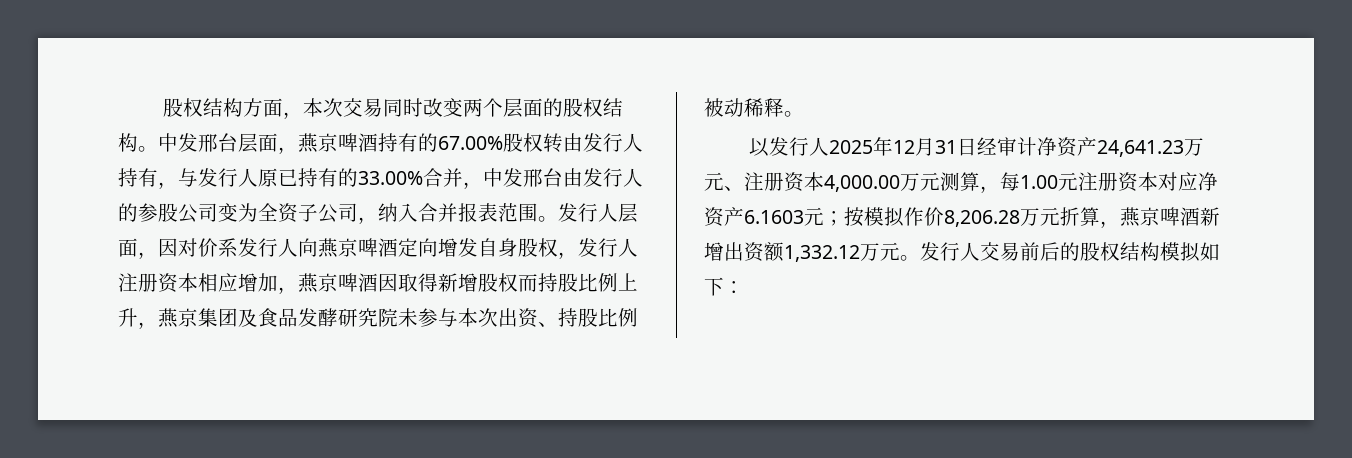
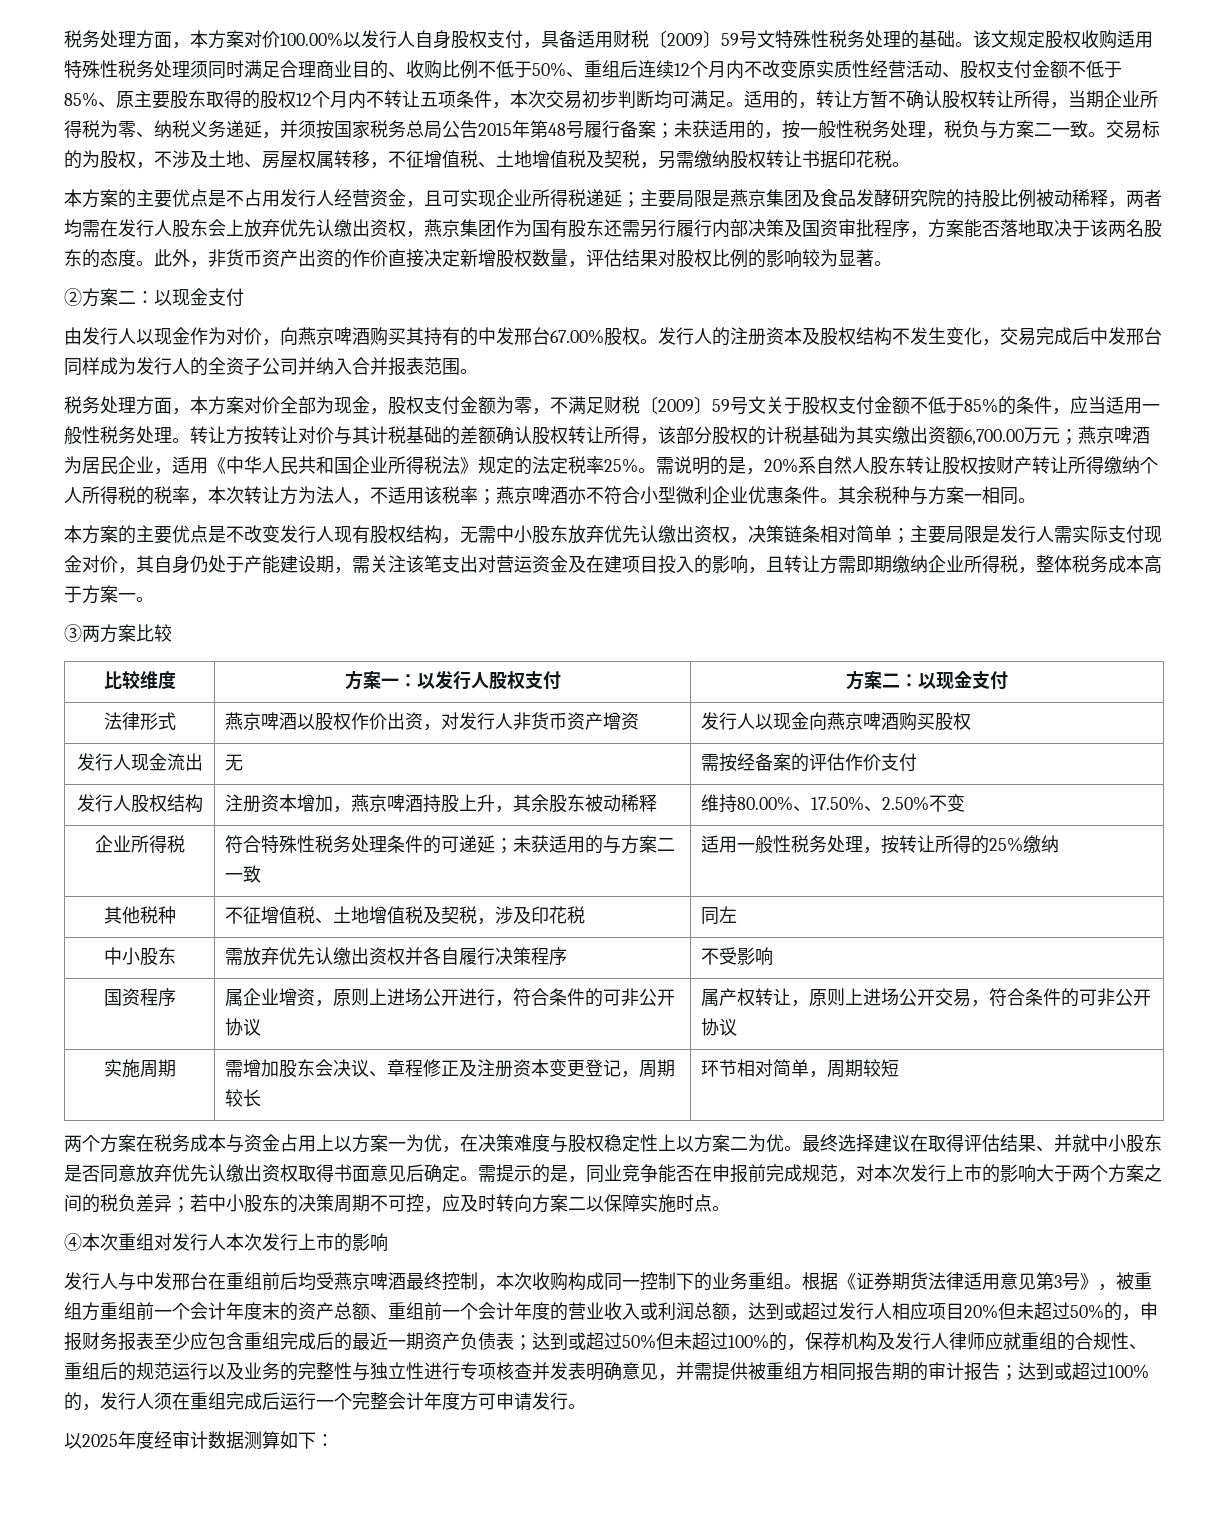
[162,98,623,119] [118,133,643,154] [118,168,643,189] [118,203,638,224] [118,238,638,259] [118,273,638,294] [118,308,158,329] 股权结构方面，本次交易同时改变两个层面的股权结构。中发邢台层面，燕京啤酒持有的67.00%股权转由发行人持有，与发行人原已持有的33.00%合并，中发邢台由发行人的参股公司变为全资子公司，纳入合并报表范围。发行人层面，因对价系发行人向燕京啤酒定向增发自身股权，发行人注册资本相应增加，燕京啤酒因取得新增股权而持股比例上升， -> [64,30,1153,49] [64,60,1122,79] [64,90,1158,109] [64,120,1160,139] [64,150,910,169] [64,189,730,208] 税务处理方面，本方案对价100.00%以发行人自身股权支付，具备适用财税〔2009〕59号文特殊性税务处理的基础。该文规定股权收购适用特殊性税务处理须同时满足合理商业目的、收购比例不低于50%、重组后连续12个月内不改变原实质性经营活动、股权支付金额不低于85%、原主要股东取得的股权12个月内不转让五项条件，本次交易初步判断均可满足。适用的，转让方暂不确认股权转让所得，当期企业所得税为零、纳税义务递延，并须按国家税务总局公告2015年第48号履行备案；未获适用的，按一般性税务处理，税负与方案二一致。交易标的为股权，不涉及土地、房屋权属转移，不征增值税、土地增值税及契税，另需缴纳股权转让书据印花税。 // 本方案的主要优点是不占用发行人经营资金，且可实现企业所得税递延；主要局限是
[398,308,638,328] [704,98,804,117] [748,137,1204,157] [704,172,1218,193] [704,207,1220,228] [704,242,1200,262] 未参与本次出资、持股比例被动稀释。 // 以发行人2025年12月31日经审计净资产24,641.23万元、注册资本4,000.00万元测算，每1.00元注册资本对应净资产6.1603元；按模拟作价8,206.28万元折算，燕京啤酒新增出资额1,332.12万元。发行人交易前后的股权结构模拟 -> [946,189,1162,208] [64,219,1162,238] [64,249,892,268] [64,288,244,307] [64,327,1162,346] [64,357,478,376] [64,396,1160,415] [64,426,1150,445] [64,456,1158,475] [64,486,1036,505] [64,525,1162,544] [64,555,1162,574] [64,585,154,604] [64,624,172,643] [103,670,176,690] [344,670,561,690] [846,670,1008,690] [103,712,176,730] [224,712,639,731] [700,712,971,731] [76,753,203,771] [224,754,243,771] [700,753,917,772] [76,794,203,813] [224,794,657,813] [700,794,965,813] [94,835,185,853] [224,835,675,854] [224,865,261,883] [700,835,1059,854] [103,906,176,924] [224,906,585,925] [700,906,737,925] [103,947,176,966] [224,947,567,966] [700,947,773,966] [103,988,176,1007] [224,988,675,1007] [224,1018,261,1036] [700,988,1151,1007] [700,1018,737,1036] [103,1059,176,1078] [224,1059,675,1078] [224,1089,261,1107] [700,1059,899,1078] [64,1134,1162,1153] [64,1164,1162,1183] [64,1194,730,1213] [64,1233,388,1252] [64,1272,1152,1291] [64,1302,1158,1321] [64,1332,1147,1351] [64,1362,1149,1381] [64,1392,586,1411] [64,1431,280,1450] 的持股比例被动稀释，两者均需在发行人股东会上放弃优先认缴出资权，燕京集团作为国有股东还需另行履行内部决策及国资审批程序，方案能否落地取决于该两名股东的态度。此外，非货币资产出资的作价直接决定新增股权数量，评估结果对股权比例的影响较为显著。 // ②方案二：以现金支付 // 由发行人以现金作为对价，向燕京啤酒购买其持有的中发邢台67.00%股权。发行人的注册资本及股权结构不发生变化，交易完成后中发邢台同样成为发行人的全资子公司并纳入合并报表范围。 // 税务处理方面，本方案对价全部为现金，股权支付金额为零，不满足财税〔2009〕59号文关于股权支付金额不低于85%的条件，应当适用一般性税务处理。转让方按转让对价与其计税基础的差额确认股权转让所得，该部分股权的计税基础为其实缴出资额6,700.00万元；燕京啤酒为居民企业，适用《中华人民共和国企业所得税法》规定的法定税率25%。需说明的是，20%系自然人股东转让股权按财产转让所得缴纳个人所得税的税率，本次转让方为法人，不适用该税率；燕京啤酒亦不符合小型微利企业优惠条件。其余税种与方案一相同。 // 本方案的主要优点是不改变发行人现有股权结构，无需中小股东放弃优先认缴出资权，决策链条相对简单；主要局限是发行人需实际支付现金对价，其自身仍处于产能建设期，需关注该笔支出对营运资金及在建项目投入的影响，且转让方需即期缴纳企业所得税，整体税务成本高于方案一。 // ③两方案比较 // 比较维度 | 方案一：以发行人股权支付 | 方案二：以现金支付 // 法律形式 | 燕京啤酒以股权作价出资，对发行人非货币资产增资 | 发行人以现金向燕京啤酒购买股权 // 发行人现金流出 | 无 | 需按经备案的评估作价支付 // 发行人股权结构 | 注册资本增加，燕京啤酒持股上升，其余股东被动稀释 | 维持80.00%、17.50%、2.50%不变 // 企业所得税 | 符合特殊性税务处理条件的可递延；未获适用的与方案二一致 | 适用一般性税务处理，按转让所得的25%缴纳 // 其他税种 | 不征增值税、土地增值税及契税，涉及印花税 | 同左 // 中小股东 | 需放弃优先认缴出资权并各自履行决策程序 | 不受影响 // 国资程序 | 属企业增资，原则上进场公开进行，符合条件的可非公开协议 | 属产权转让，原则上进场公开交易，符合条件的可非公开协议 // 实施周期 | 需增加股东会决议、章程修正及注册资本变更登记，周期较长 | 环节相对简单，周期较短 // 两个方案在税务成本与资金占用上以方案一为优，在决策难度与股权稳定性上以方案二为优。最终选择建议在取得评估结果、并就中小股东是否同意放弃优先认缴出资权取得书面意见后确定。需提示的是，同业竞争能否在申报前完成规范，对本次发行上市的影响大于两个方案之间的税负差异；若中小股东的决策周期不可控，应及时转向方案二以保障实施时点。 // ④本次重组对发行人本次发行上市的影响 // 发行人与中发邢台在重组前后均受燕京啤酒最终控制，本次收购构成同一控制下的业务重组。根据《证券期货法律适用意见第3号》，被重组方重组前一个会计年度末的资产总额、重组前一个会计年度的营业收入或利润总额，达到或超过发行人相应项目20%但未超过50%的，申报财务报表至少应包含重组完成后的最近一期资产负债表；达到或超过50%但未超过100%的，保荐机构及发行人律师应就重组的合规性、重组后的规范运行以及业务的完整性与独立性进行专项核查并发表明确意见，并需提供被重组方相同报告期的审计报告；达到或超过100%的，发行人须在重组完成后运行一个完整会计年度方可申请发行。 // 以2025年度经审计数据测算

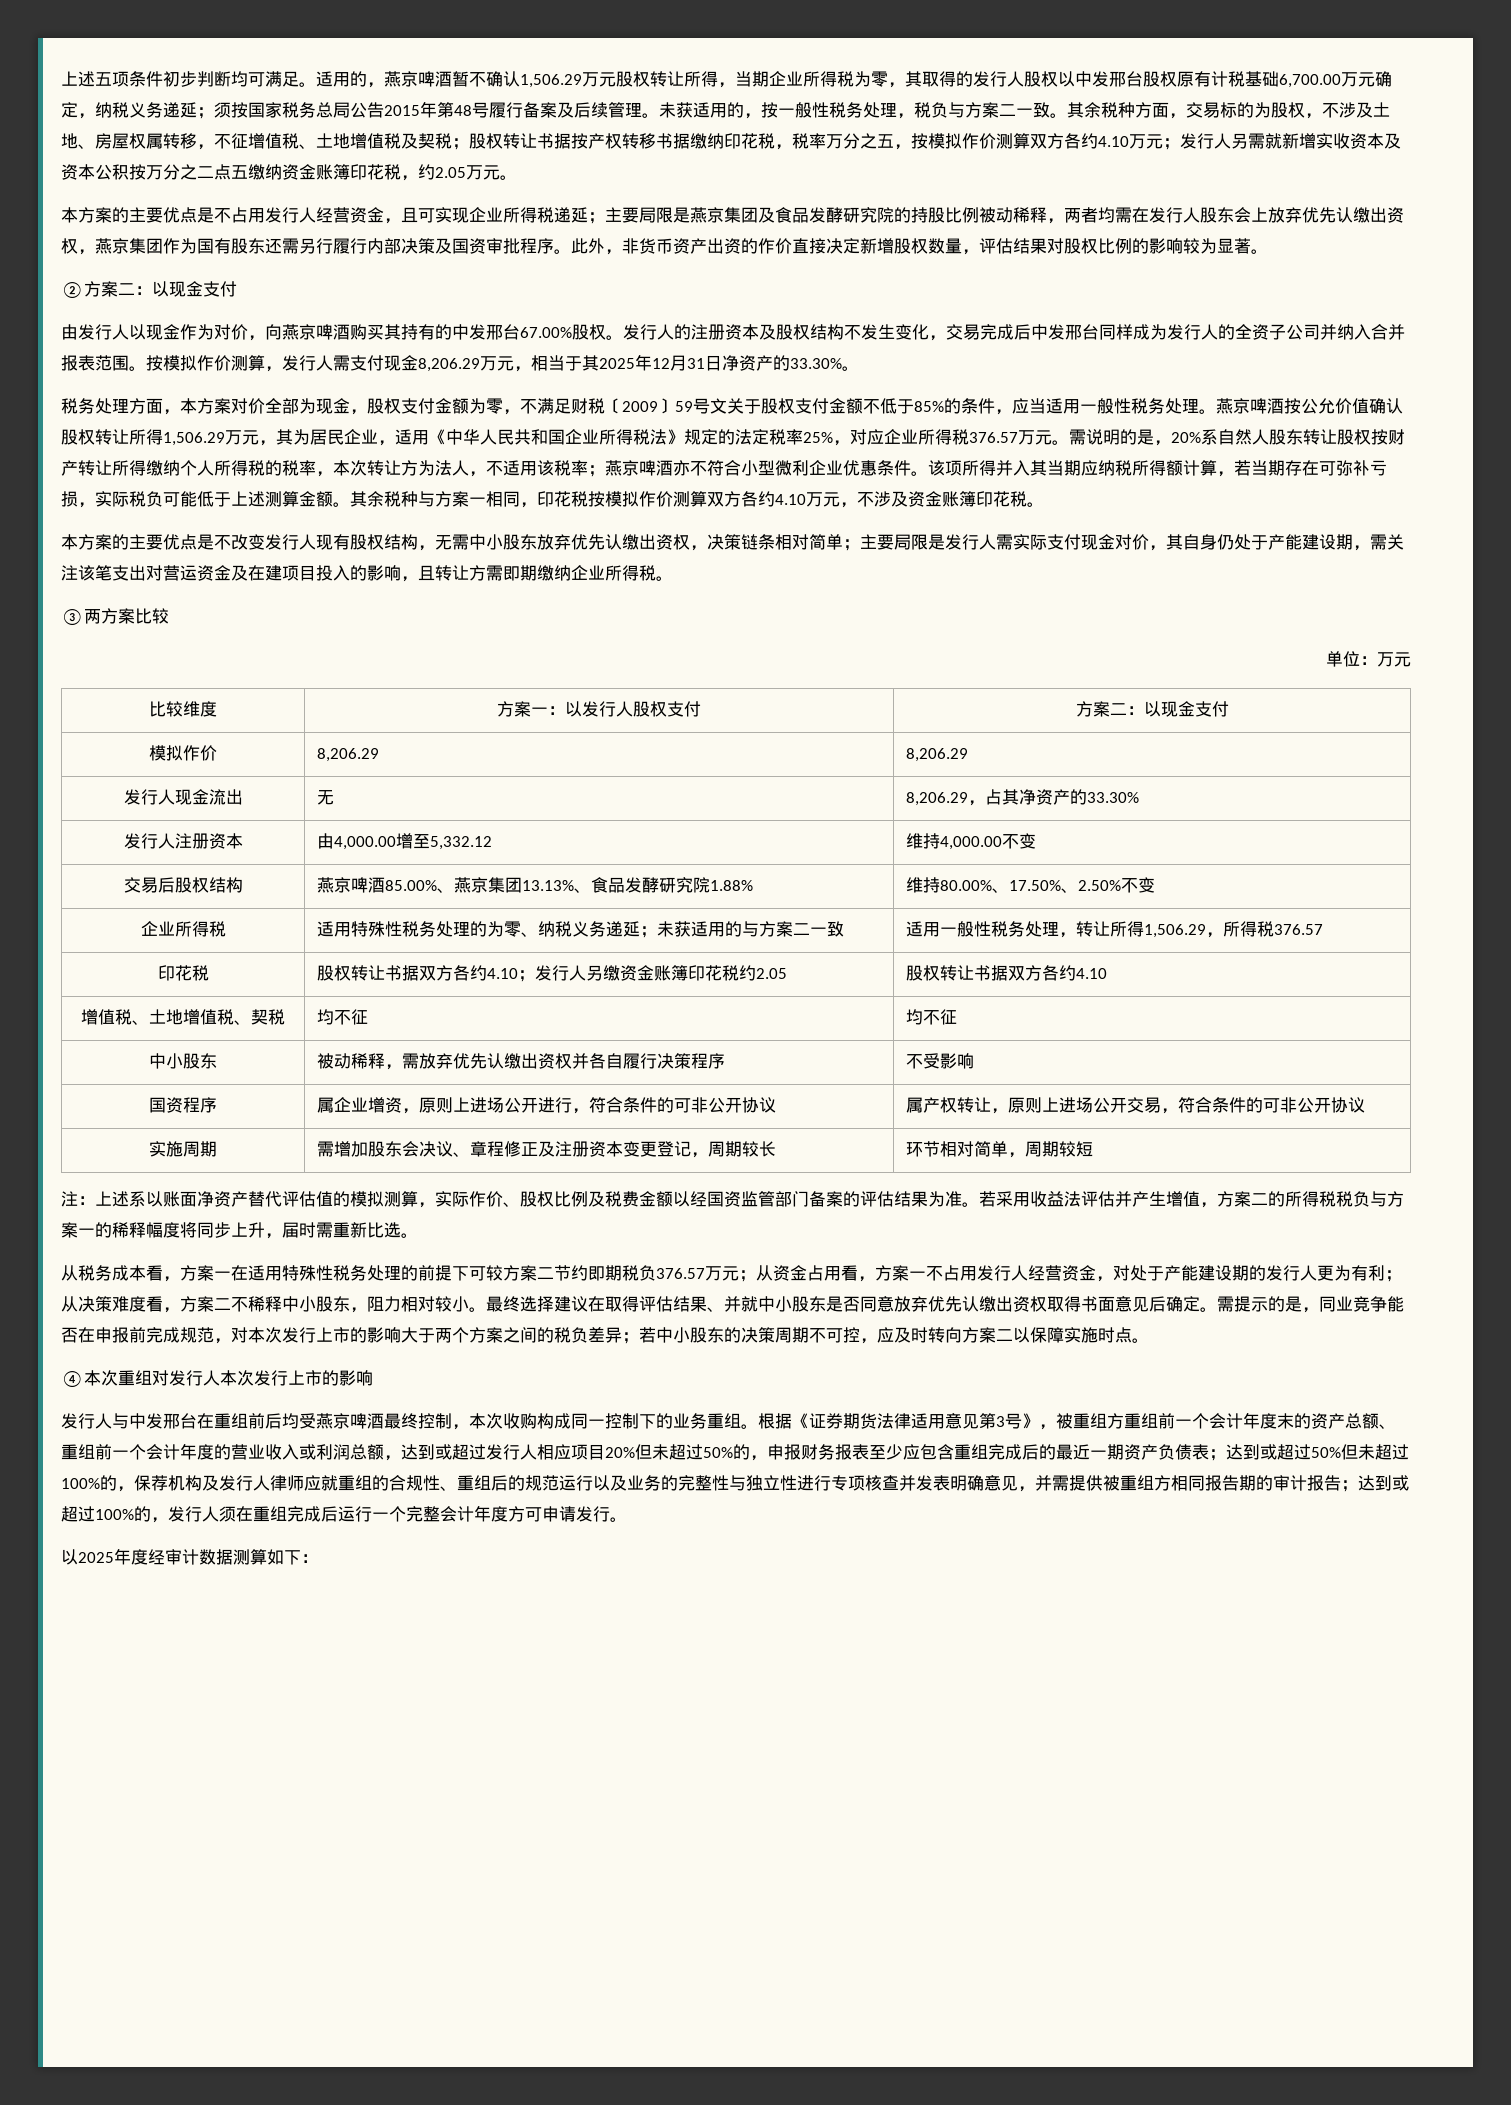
[64,30,1153,49] [64,60,1122,79] [64,90,582,109] 税务处理方面，本方案对价100.00%以发行人自身股权支付，具备适用财税〔2009〕59号文特殊性税务处理的基础。该文规定股权收购适用特殊性税务处理须同时满足合理商业目的、收购比例不低于50%、重组后连续12个月内不改变原实质性经营活动、股权支付金额不低于85%、原主要股东取得的股权12个月内不转让五项条件，本次交易 -> [61,71,163,87] 上述五项条件
[816,90,942,109] 转让方暂不确认 -> [384,71,616,88] 燕京啤酒暂不确认1,506.29万元
[136,120,298,139] 、纳税义务递延，并 -> [888,71,1392,88] [61,102,214,119] ，其取得的发行人股权以中发邢台股权原有计税基础6,700.00万元确定，纳税义务递延；
[656,123,674,139] ； -> [557,102,659,118] 及后续管理。
(1106, 134) none -> [1067,102,1186,119] 其余税种方面，
[640,150,892,169] ，另需缴纳股权转让书据印花税 -> [452,133,1401,150] [61,164,500,181] ；股权转让书据按产权转移书据缴纳印花税，税率万分之五，按模拟作价测算双方各约4.10万元；发行人另需就新增实收资本及资本公积按万分之二点五缴纳资金账簿印花税，约2.05万元
[910,219,1162,238] [64,249,136,268] ，方案能否落地取决于该两名股东的态度 -> (554, 246) none
(478, 371) none -> [146,354,859,372] 按模拟作价测算，发行人需支付现金8,206.29万元，相当于其2025年12月31日净资产的33.30%。
[190,426,1150,445] 转让方按转让对价与其计税基础的差额确认股权转让所得，该部分股权的计税基础为其实缴出资额6,700.00万元；燕京啤酒 -> [1216,398,1403,414] [61,429,293,446] 燕京啤酒按公允价值确认股权转让所得1,506.29万元，其
(638, 465) none -> [833,429,1052,446] ，对应企业所得税376.57万元
(838, 500) none -> [928,460,1387,477] [61,491,350,508] 该项所得并入其当期应纳税所得额计算，若当期存在可弥补亏损，实际税负可能低于上述测算金额。
(1018, 496) none -> [520,491,1027,508] ，印花税按模拟作价测算双方各约4.10万元，不涉及资金账簿印花税
[1018,555,1162,574] [64,585,136,604] ，整体税务成本高于方案一 -> (656, 573) none
(172, 633) none -> [1326,651,1411,667] // 单位：万元
[103,712,176,730] [224,712,639,731] [700,712,971,731] [76,753,203,771] [224,754,243,771] [700,753,917,772] [76,794,203,813] [224,794,657,813] 法律形式 | 燕京啤酒以股权作价出资，对发行人非货币资产增资 | 发行人以现金向燕京啤酒购买股权 // 发行人现金流出 | 无 | 需按经备案的评估作价支付 // 发行人股权结构 | 注册资本增加，燕京啤酒持股上升，其余股东被动稀释 -> [149,745,217,761] [317,748,380,762] [906,748,969,762] [123,789,243,805] [317,790,335,805] [906,789,1140,806] [123,833,243,849] [317,833,493,850] [906,833,1037,850] [123,877,243,893] [317,877,754,893] 模拟作价 | 8,206.29 | 8,206.29 // 发行人现金流出 | 无 | 8,206.29，占其净资产的33.30% // 发行人注册资本 | 由4,000.00增至5,332.12 | 维持4,000.00不变 // 交易后股权结构 | 燕京啤酒85.00%、燕京集团13.13%、食品发酵研究院1.88%
[224,835,459,854] 符合特殊性税务处理条件的可 -> [317,921,607,937] 适用特殊性税务处理的为零、纳税义务
[880,835,1059,854] [103,906,176,924] [224,906,585,925] [700,906,737,925] 按转让所得的25%缴纳 // 其他税种 | 不征增值税、土地增值税及契税，涉及印花税 | 同左 -> [1076,921,1324,938] [157,965,209,981] [317,965,788,982] [906,965,1108,981] [81,1009,285,1025] [317,1009,369,1025] [906,1009,958,1025] 转让所得1,506.29，所得税376.57 // 印花税 | 股权转让书据双方各约4.10；发行人另缴资金账簿印花税约2.05 | 股权转让书据双方各约4.10 // 增值税、土地增值税、契税 | 均不征 | 均不征
(176, 956) none -> [317,1053,403,1070] 被动稀释，
[64,1134,784,1153] 两个方案在税务成本与资金占用上以方案一为优，在决策难度与股权稳定性上以方案二为优 -> [61,1191,1404,1208] [61,1222,418,1239] [61,1265,1402,1282] [61,1296,469,1313] 注：上述系以账面净资产替代评估值的模拟测算，实际作价、股权比例及税费金额以经国资监管部门备案的评估结果为准。若采用收益法评估并产生增值，方案二的所得税税负与方案一的稀释幅度将同步上升，届时需重新比选。 // 从税务成本看，方案一在适用特殊性税务处理的前提下可较方案二节约即期税负376.57万元；从资金占用看，方案一不占用发行人经营资金，对处于产能建设期的发行人更为有利；从决策难度看，方案二不稀释中小股东，阻力相对较小

